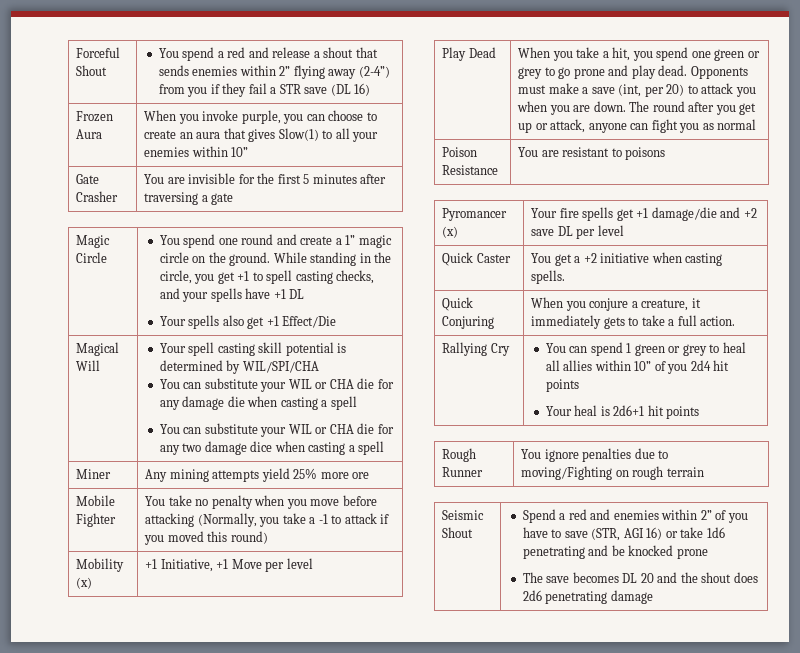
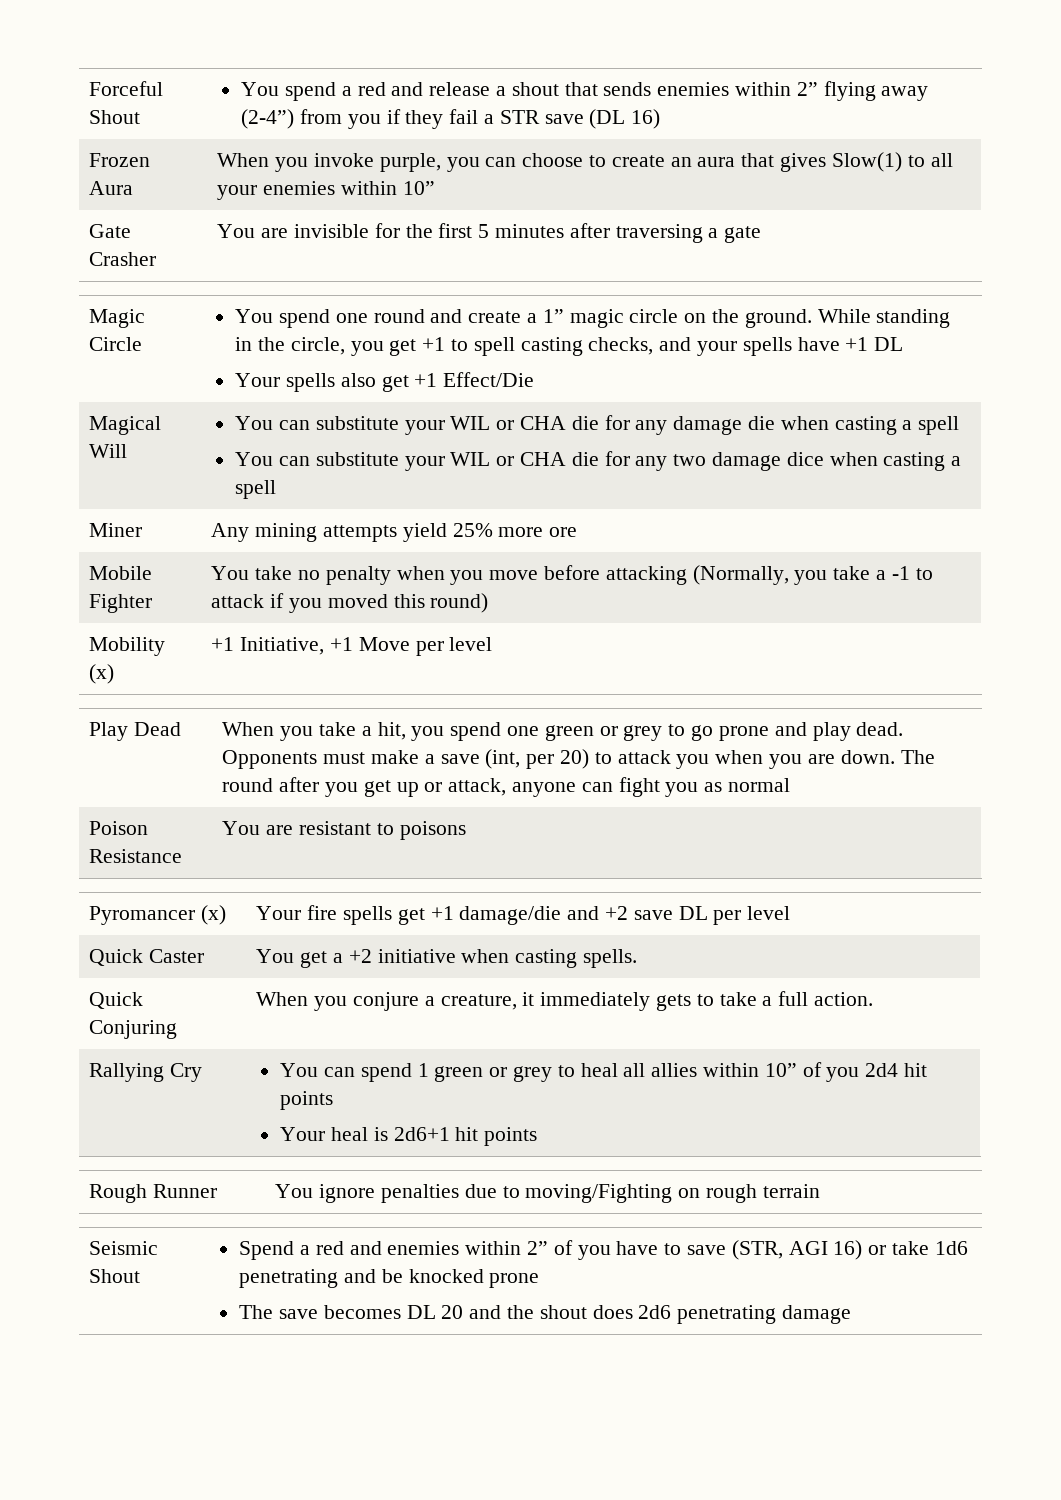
[159,342,347,356] [159,360,319,374] Your spell casting skill potential is determined by WIL/SPI/CHA // -> (128, 451) none

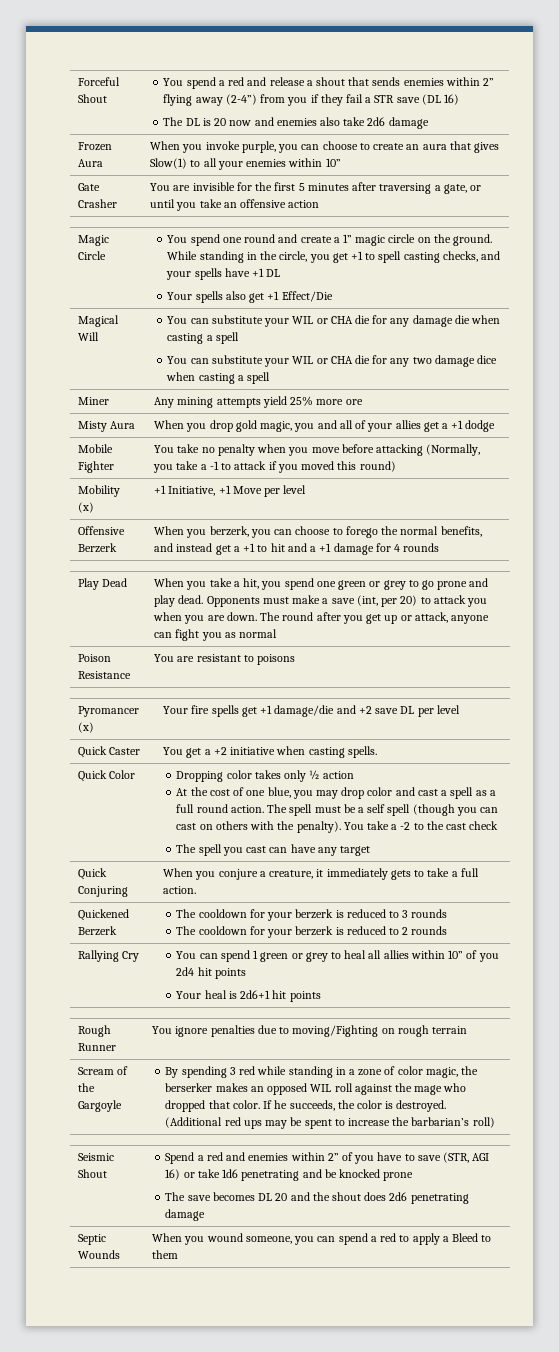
(661, 119) none -> [163,117,429,129] // The DL is 20 now and enemies also take 2d6 damage
[724,226,762,243] gate -> [443,184,481,194] [150,199,320,211] gate, or until you take an offensive action
(578, 532) none -> [78,421,136,432] [154,420,496,432] // Misty Aura | When you drop gold magic, you and all of your allies get a +1 dodge
(493, 644) none -> [78,526,126,535] [78,543,118,553] [154,526,482,538] [154,543,440,555] // Offensive Berzerk | When you berzerk, you can choose to forego the normal benefits, and instead get a +1 to hit and a +1 damage for 4 rounds
(638, 958) none -> [78,770,136,782] [176,770,354,782] [176,787,496,799] [176,804,499,816] [176,821,499,833] [176,844,370,856] // Quick Color | Dropping color takes only ½ action // At the cost of one blue, you may drop color and cast a spell as a full round action. The spell must be a self spell (though you can cast on others with the penalty). You take a -2 to the cast check // The spell you cast can have any target
(874, 999) none -> [78,909,130,921] [78,926,118,936] [176,909,448,921] [176,926,448,938] // Quickened Berzerk | The cooldown for your berzerk is reduced to 3 rounds // The cooldown for your berzerk is reduced to 2 rounds
(820, 1191) none -> [78,1066,129,1075] [78,1083,96,1092] [78,1100,123,1112] [165,1066,479,1078] [165,1083,467,1095] [165,1100,447,1112] [165,1117,495,1129] // Scream of the Gargoyle | By spending 3 red while standing in a zone of color magic, the berserker makes an opposed WIL roll against the mage who dropped that color. If he succeeds, the color is destroyed. (Additional red ups may be spent to increase the barbarian’s roll)
(851, 1314) none -> [78,1234,107,1245] [78,1250,121,1259] [152,1233,492,1245] [152,1250,179,1259] // Septic Wounds | When you wound someone, you can spend a red to apply a Bleed to them

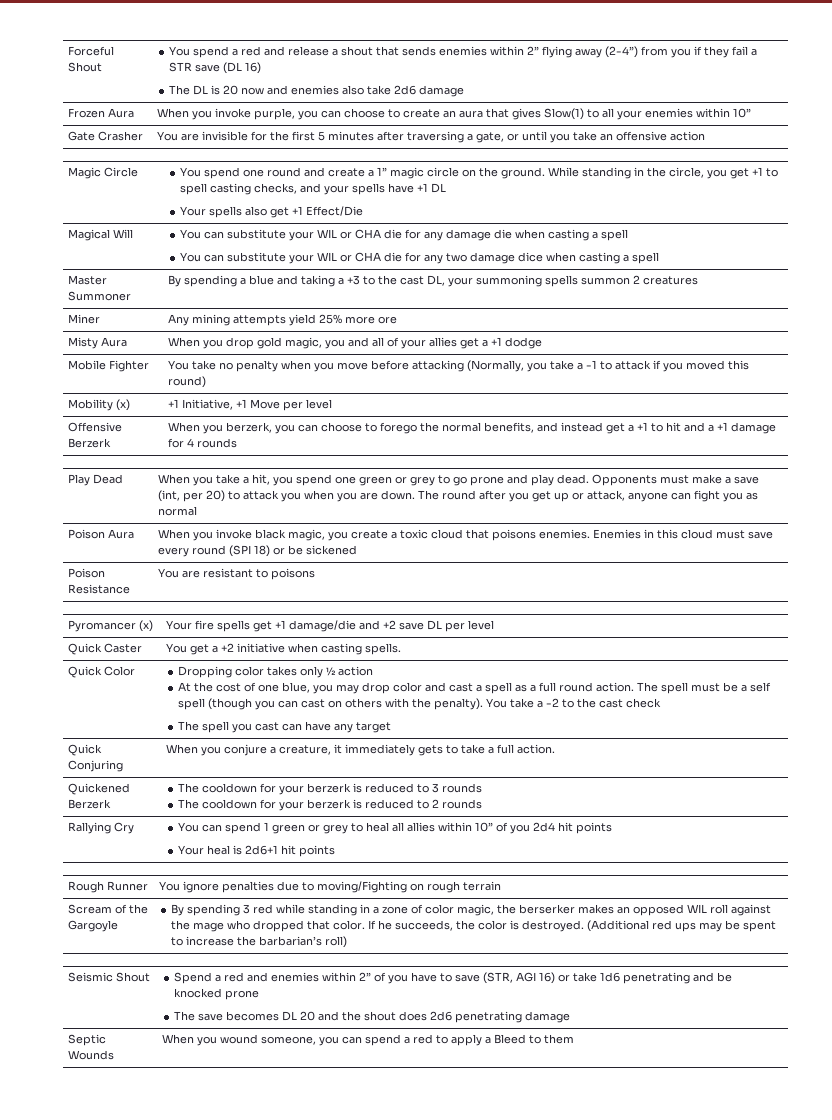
(271, 378) none -> [68,275,108,285] [68,291,132,301] [168,275,699,287] // Master Summoner | By spending a blue and taking a +3 to the cast DL, your summoning spells summon 2 creatures
(278, 633) none -> [68,529,135,539] [158,529,774,541] [158,545,358,557] // Poison Aura | When you invoke black magic, you create a toxic cloud that poisons enemies. Enemies in this cloud must save every round (SPI 18) or be sickened

